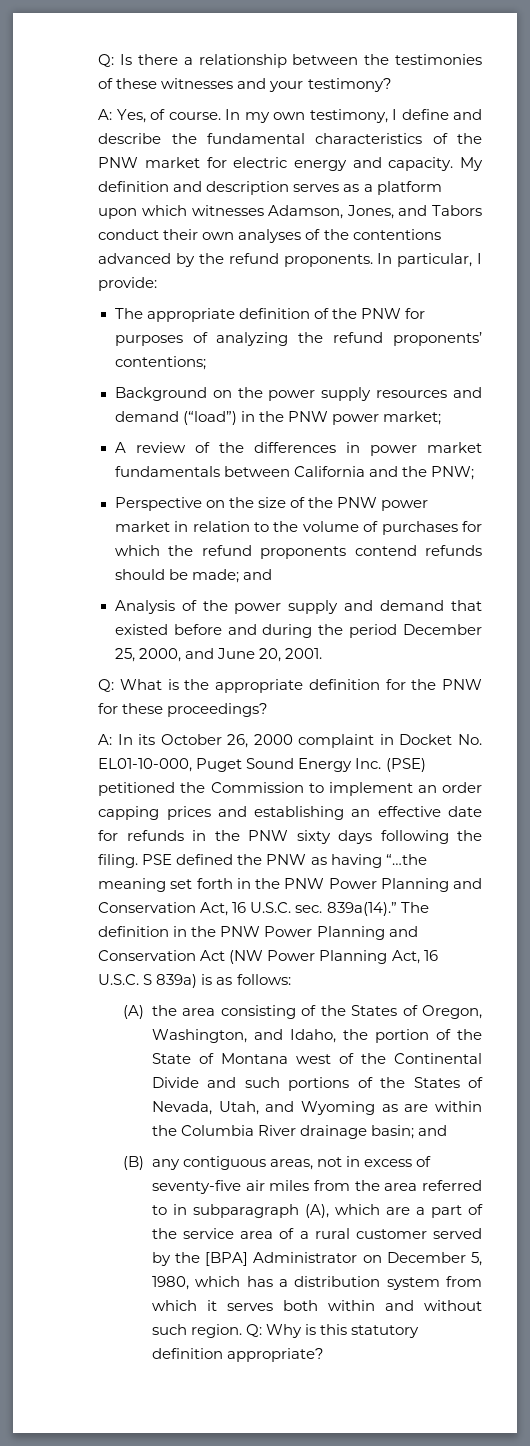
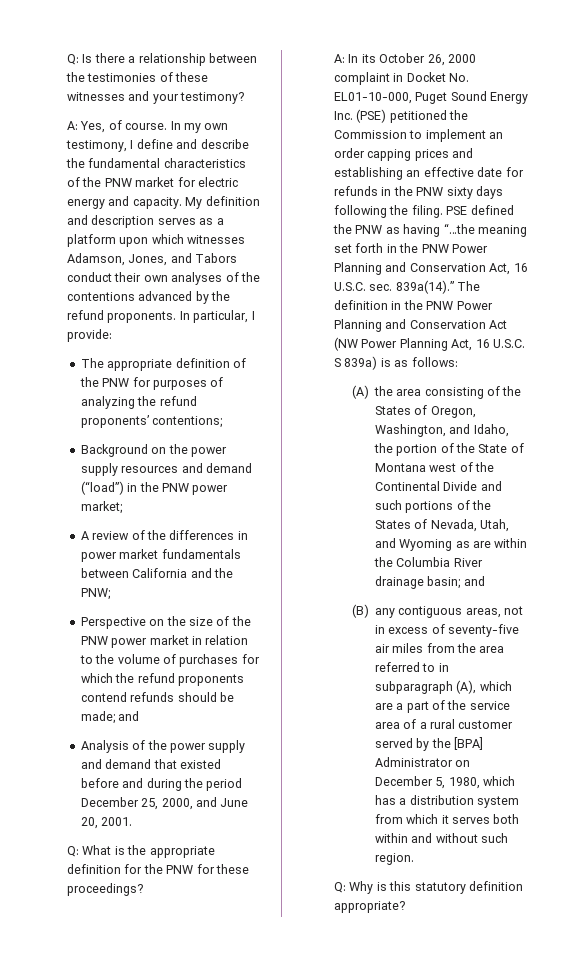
(242, 1331) none -> (414, 859) //

